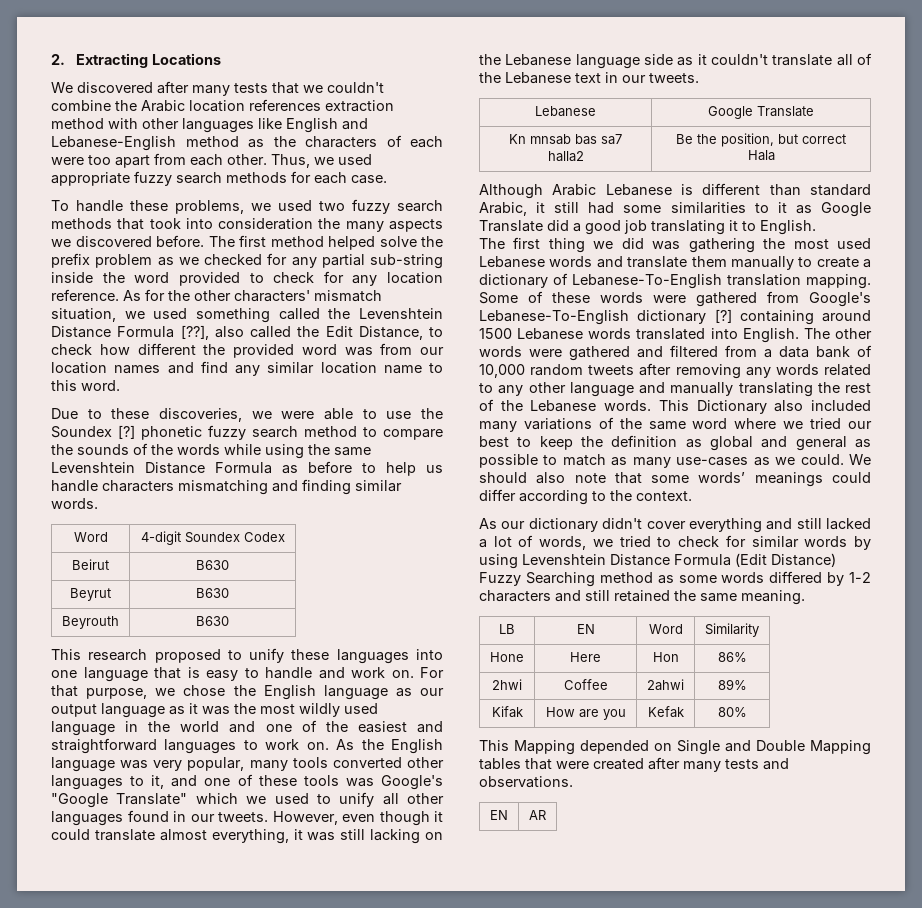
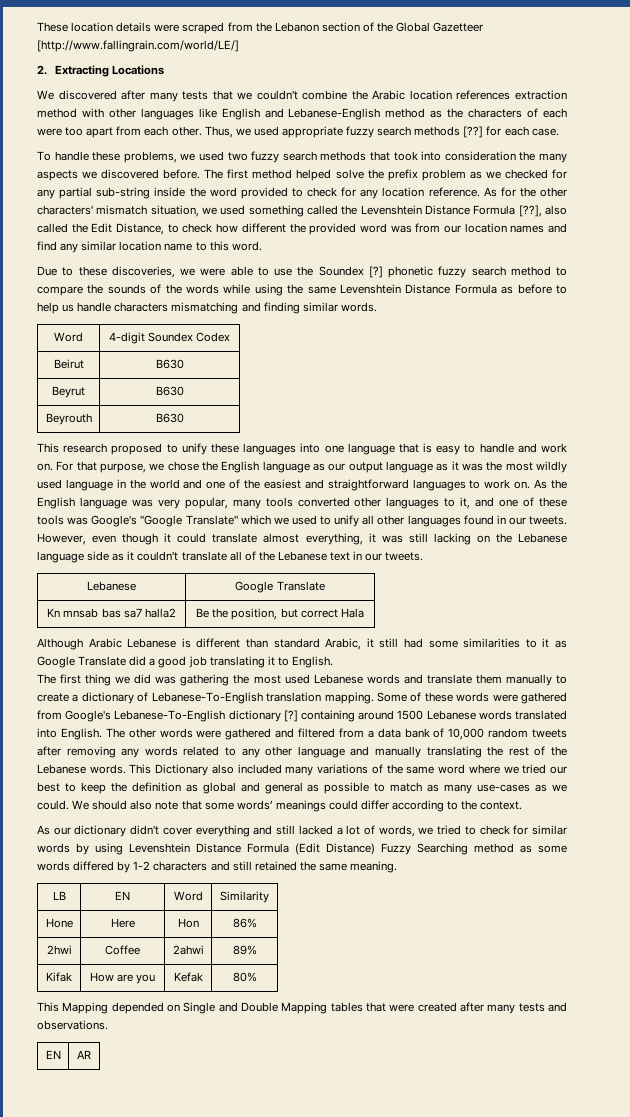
(51, 59) none -> [37,22,484,34] [37,40,239,52] These location details were scraped from the Lebanon section of the Global Gazetteer [http://www.fallingrain.com/world/LE/] //
(287, 177) none -> [463,126,484,138] [??]

